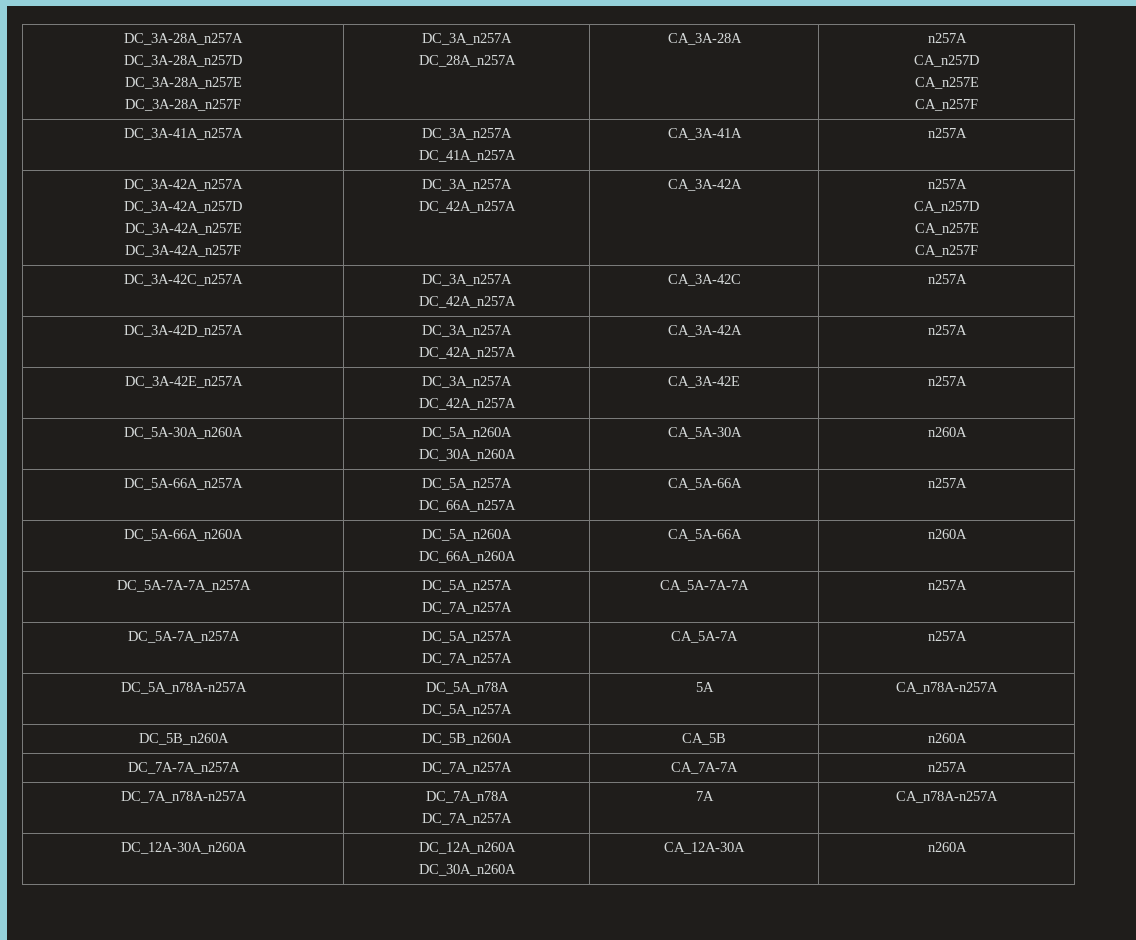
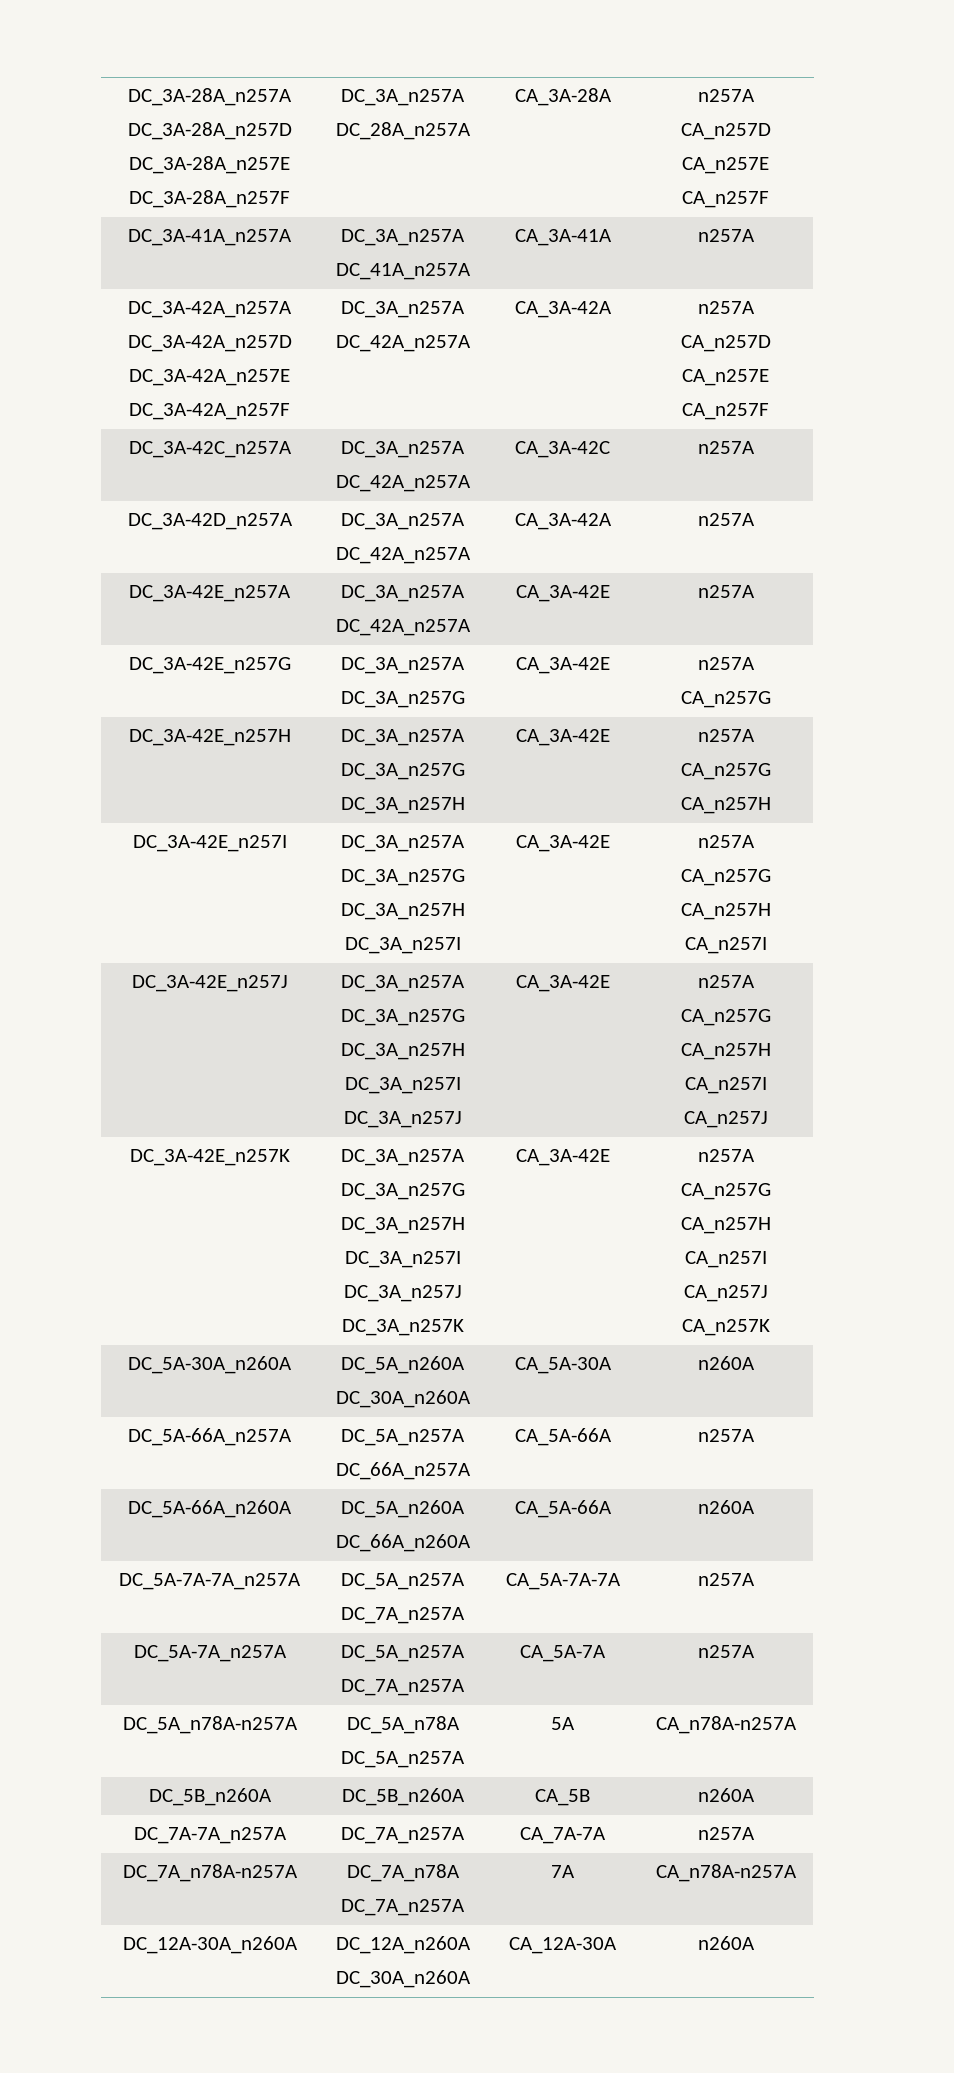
(967, 381) none -> [128,657,291,674] [341,657,465,674] [340,691,465,708] [515,657,610,674] [697,657,755,670] [680,691,771,708] [128,729,291,746] [341,729,465,746] [340,763,465,780] [340,797,465,814] [515,729,610,746] [697,729,755,742] [680,763,771,780] [680,797,771,814] [132,835,287,852] [341,835,465,852] [340,869,465,886] [340,903,465,920] [344,937,461,954] [515,835,610,852] [697,835,755,848] [680,869,771,886] [680,903,771,920] [684,937,767,954] [131,975,288,992] [341,975,465,992] [340,1009,465,1026] [340,1043,465,1060] [344,1077,461,1094] [343,1111,462,1128] [515,975,610,992] [697,975,755,988] [680,1009,771,1026] [680,1043,771,1060] [684,1077,767,1094] [683,1111,768,1128] [129,1149,290,1166] [341,1149,465,1166] [340,1183,465,1200] [340,1217,465,1234] [344,1251,461,1268] [343,1285,462,1302] [341,1319,464,1336] [515,1149,610,1166] [697,1149,755,1162] [680,1183,771,1200] [680,1217,771,1234] [684,1251,767,1268] [683,1285,768,1302] [681,1319,770,1336] // DC_3A-42E_n257G | DC_3A_n257A // DC_3A_n257G | CA_3A-42E | n257A // CA_n257G // DC_3A-42E_n257H | DC_3A_n257A // DC_3A_n257G // DC_3A_n257H | CA_3A-42E | n257A // CA_n257G // CA_n257H // DC_3A-42E_n257I | DC_3A_n257A // DC_3A_n257G // DC_3A_n257H // DC_3A_n257I | CA_3A-42E | n257A // CA_n257G // CA_n257H // CA_n257I // DC_3A-42E_n257J | DC_3A_n257A // DC_3A_n257G // DC_3A_n257H // DC_3A_n257I // DC_3A_n257J | CA_3A-42E | n257A // CA_n257G // CA_n257H // CA_n257I // CA_n257J // DC_3A-42E_n257K | DC_3A_n257A // DC_3A_n257G // DC_3A_n257H // DC_3A_n257I // DC_3A_n257J // DC_3A_n257K | CA_3A-42E | n257A // CA_n257G // CA_n257H // CA_n257I // CA_n257J // CA_n257K

